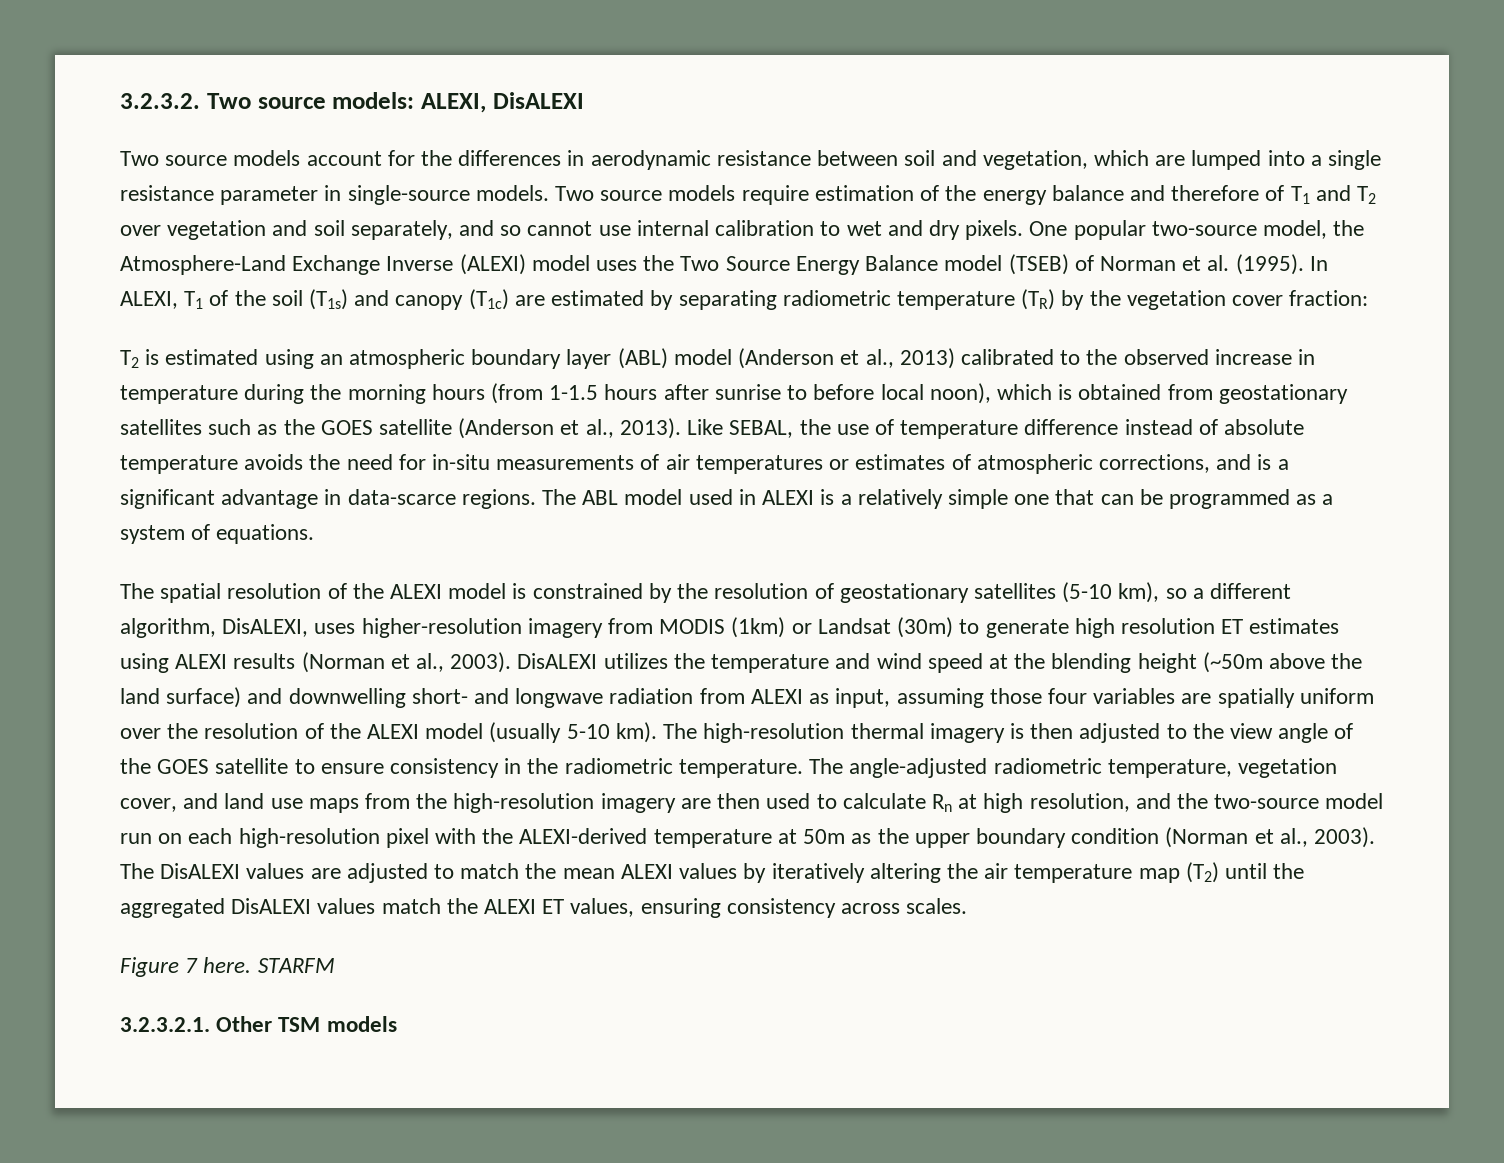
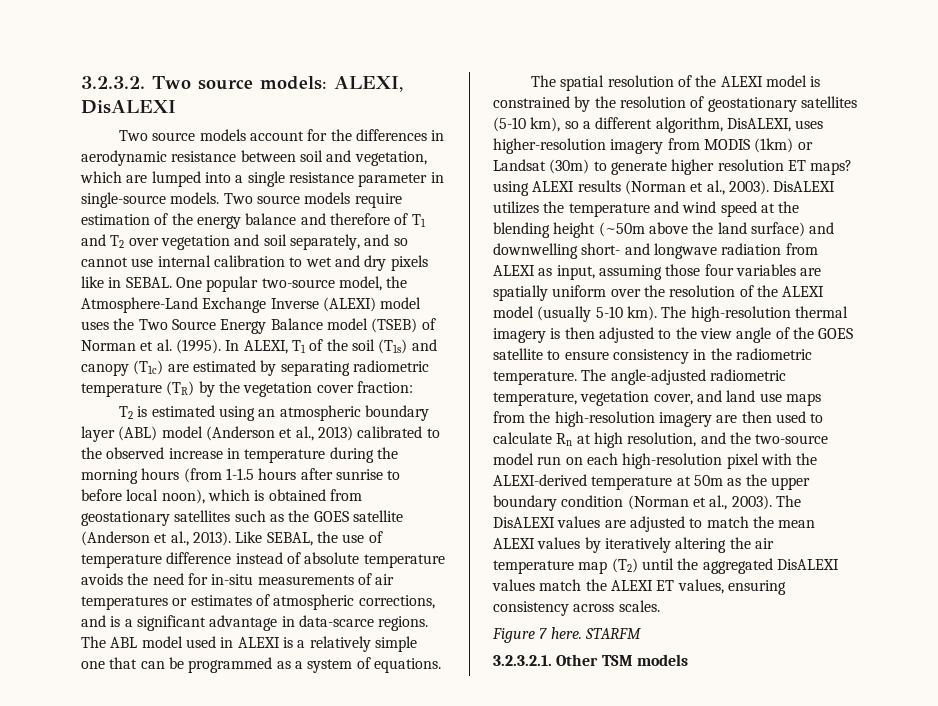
[965,220,1024,240] pixels. -> [390,255,428,271] [81,276,172,288] pixels like in SEBAL.
[1074,618,1115,638] high -> [671,159,715,175] higher
[1249,618,1340,634] estimates -> [810,160,853,175] maps?

